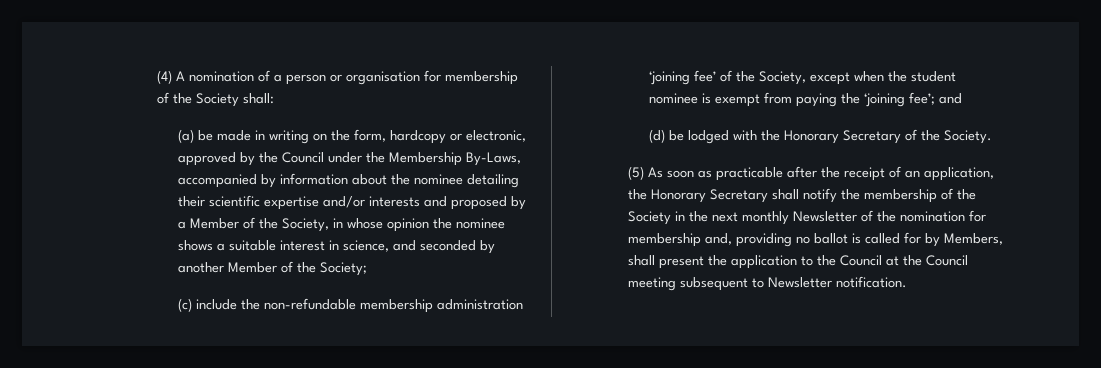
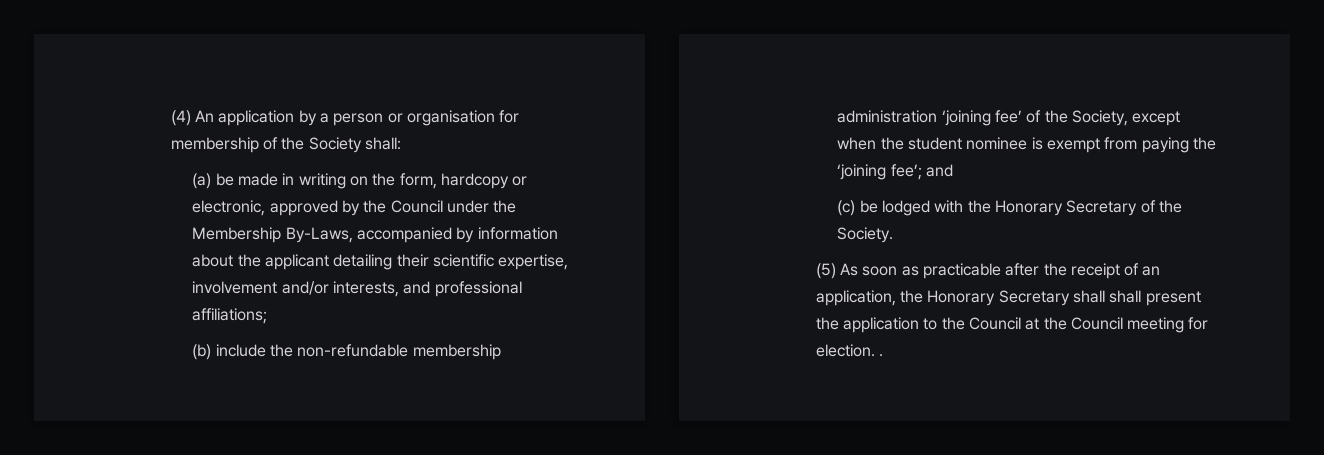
[176,70,271,82] A nomination of -> [194,110,317,126] An application by
[413,174,463,185] nominee -> [265,254,330,270] applicant
[263,196,526,210] [177,217,505,232] [177,240,495,254] [177,261,367,276] [177,298,192,312] expertise and/or interests and proposed by a Member of the Society, in whose opinion the nominee shows a suitable interest in science, and seconded by another Member of the Society; // (c) -> [498,254,569,270] [192,281,522,297] [192,308,268,324] [192,344,212,360] expertise, involvement and/or interests, and professional affiliations; // (b)
[648,129,665,143] (d) -> [837,200,856,216] (c)
[803,188,977,203] [628,210,987,225] [628,232,1004,247] notify the membership of the Society in the next monthly Newsletter of the nomination for membership and, providing no ballot is called for by Members, -> (1105, 296) none
[680,276,908,291] subsequent to Newsletter notification. -> [1188,317,1209,330] [815,344,883,357] for election. .

